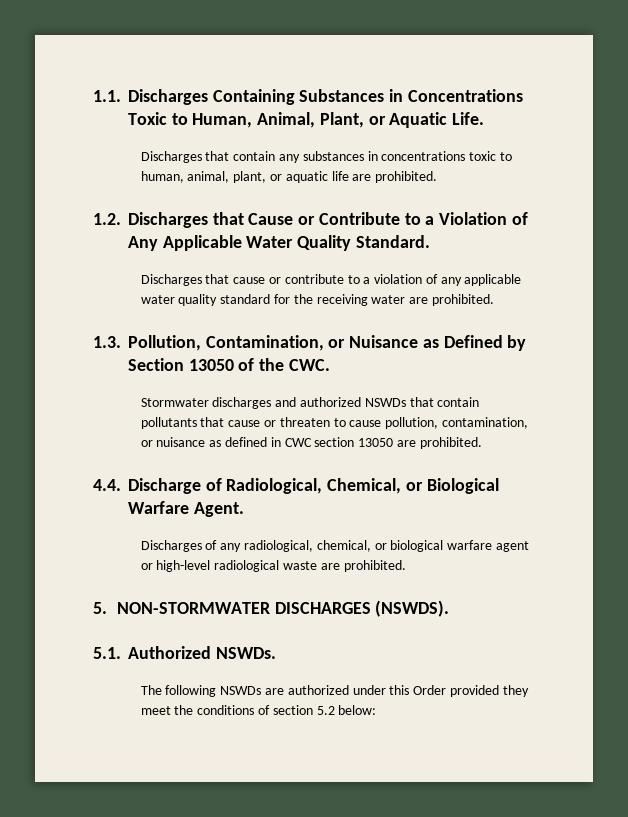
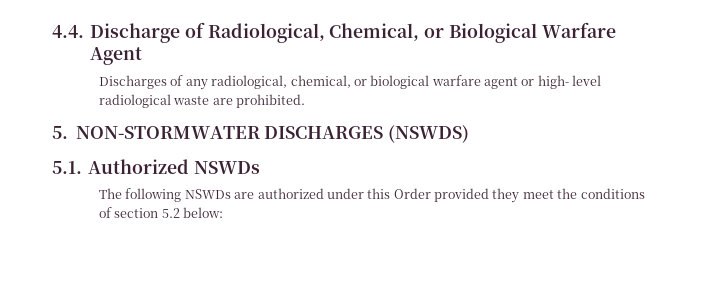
[93,89,523,105] [128,112,485,128] [140,151,512,163] [140,171,438,183] [93,212,528,228] [128,235,430,251] [140,274,522,286] [140,294,494,306] [93,335,527,351] [128,358,330,371] [140,397,480,409] [140,417,528,429] [140,437,482,449] 1.1. Discharges Containing Substances in Concentrations Toxic to Human, Animal, Plant, or Aquatic Life. // Discharges that contain any substances in concentrations toxic to human, animal, plant, or aquatic life are prohibited. // 1.2. Discharges that Cause or Contribute to a Violation of Any Applicable Water Quality Standard. // Discharges that cause or contribute to a violation of any applicable water quality standard for the receiving water are prohibited. // 1.3. Pollution, Contamination, or Nuisance as Defined by Section 13050 of the CWC. // Stormwater discharges and authorized NSWDs that contain pollutants that cause or threaten to cause pollution, contamination, or nuisance as defined in CWC section 13050 are prohibited. // -> (52, 31) none
[193,502,244,517] Agent. -> [90,47,143,65] Agent
[156,560,211,572] high-level -> [537,75,602,89] high- level
[375,600,450,617] (NSWDS). -> [387,125,469,143] (NSWDS)
[215,647,276,659] NSWDs. -> [193,161,260,174] NSWDs

